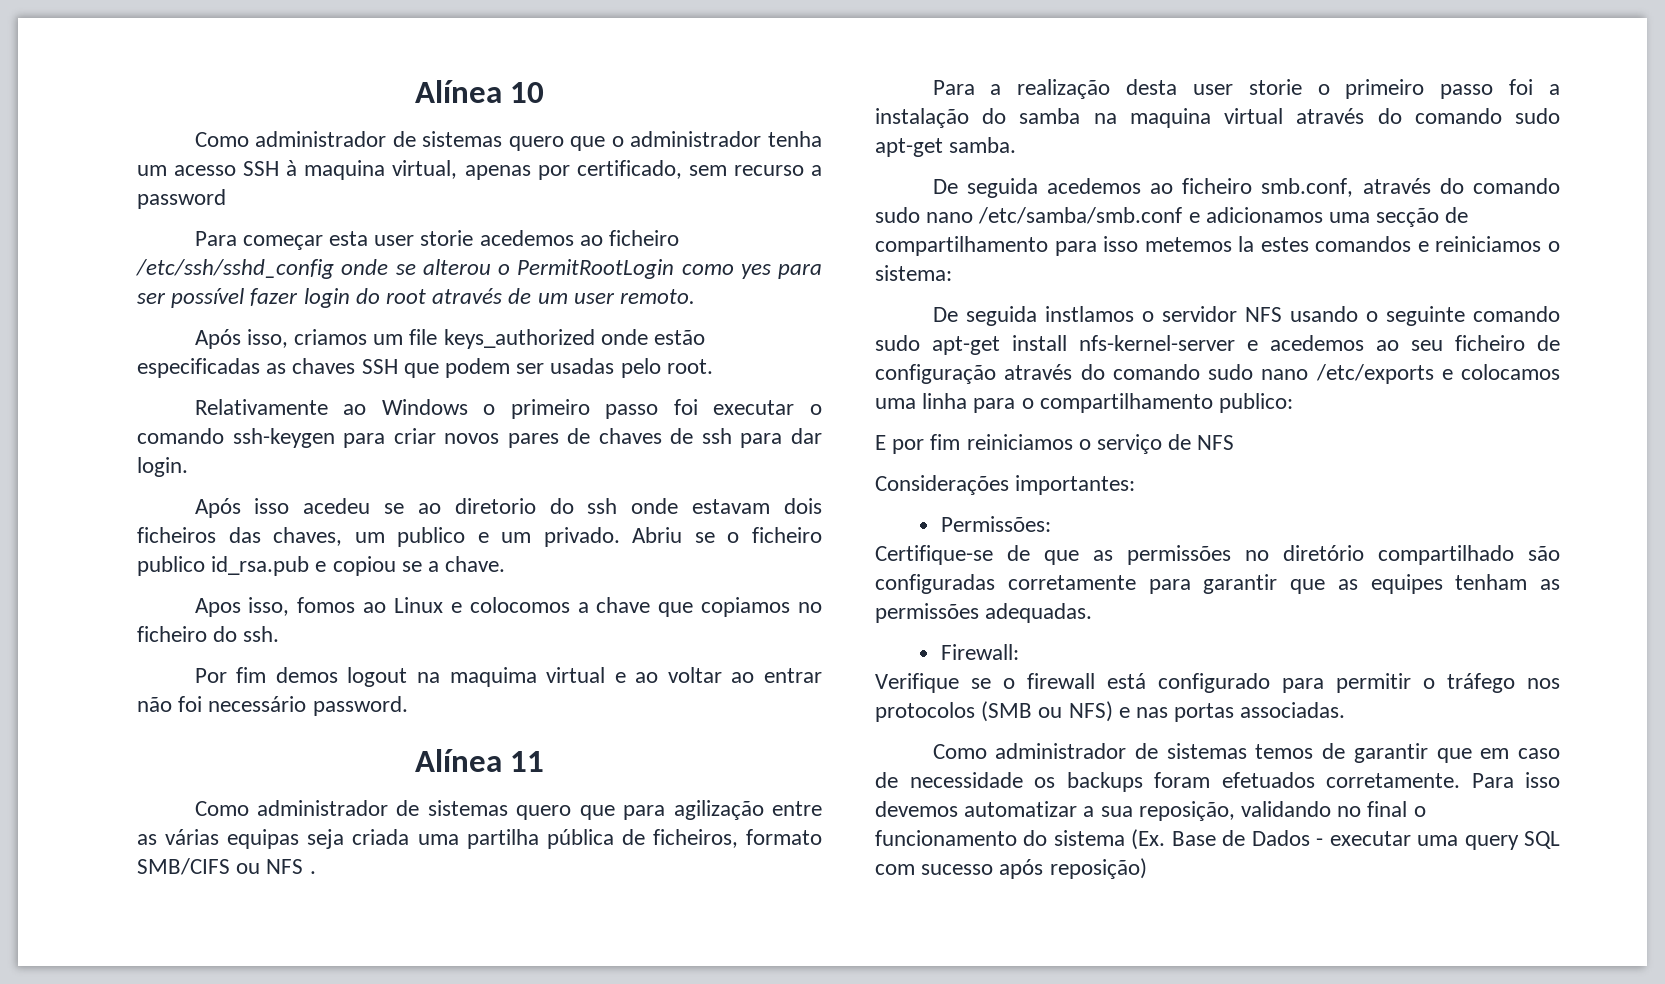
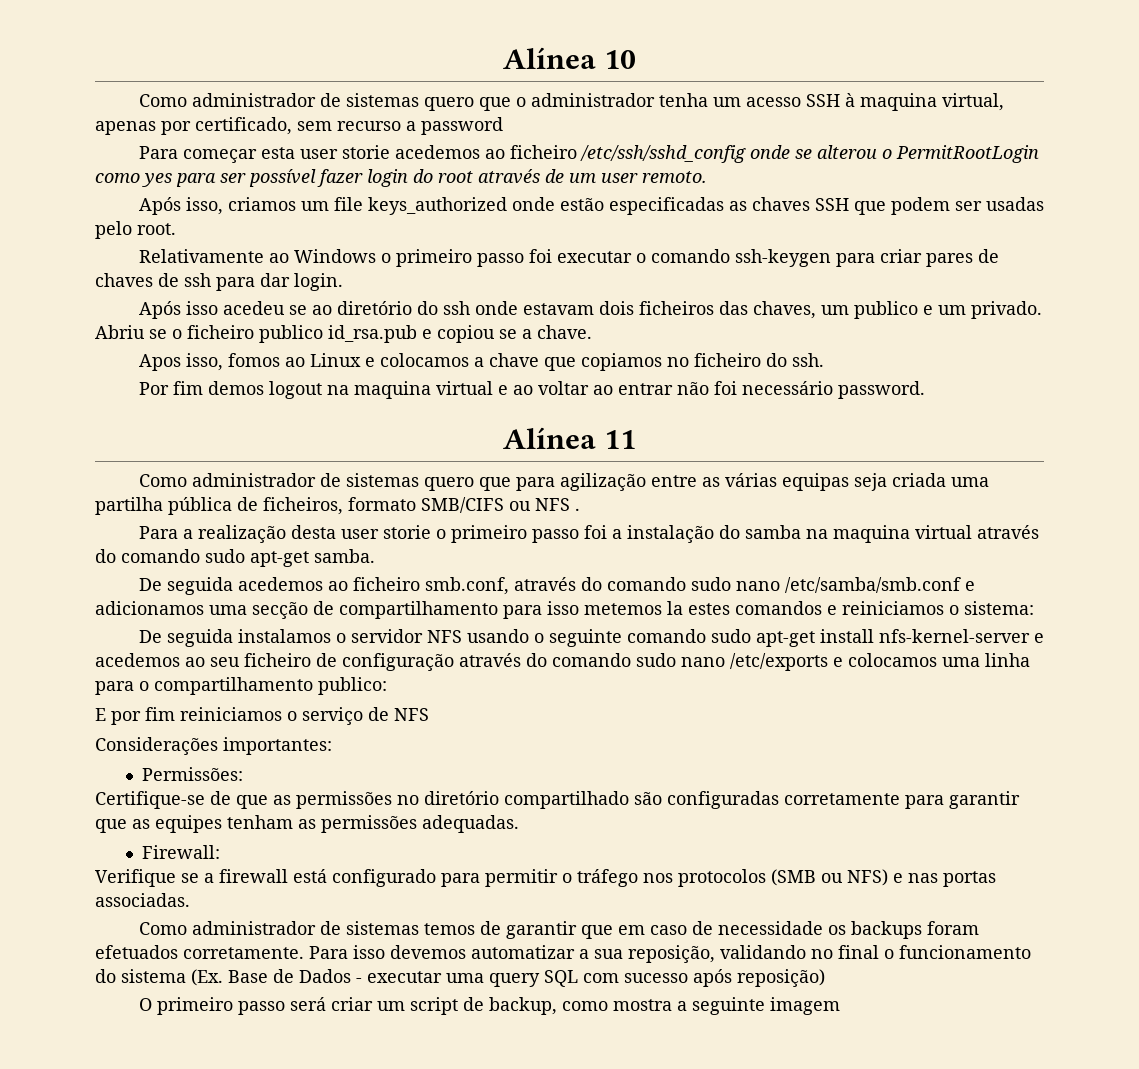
[444,433,500,444] novos -> (922, 256) none
[454,498,536,514] diretorio -> [336,301,412,315] diretório
[469,597,570,613] colocomos -> [379,353,469,367] colocamos
[449,667,537,687] maquima -> [353,381,431,399] maquina
[1044,306,1134,322] instlamos -> [237,629,331,643] instalamos
[1003,678,1015,689] o -> [204,873,214,883] a
(1147, 868) none -> [138,997,840,1015] // O primeiro passo será criar um script de backup, como mostra a seguinte imagem

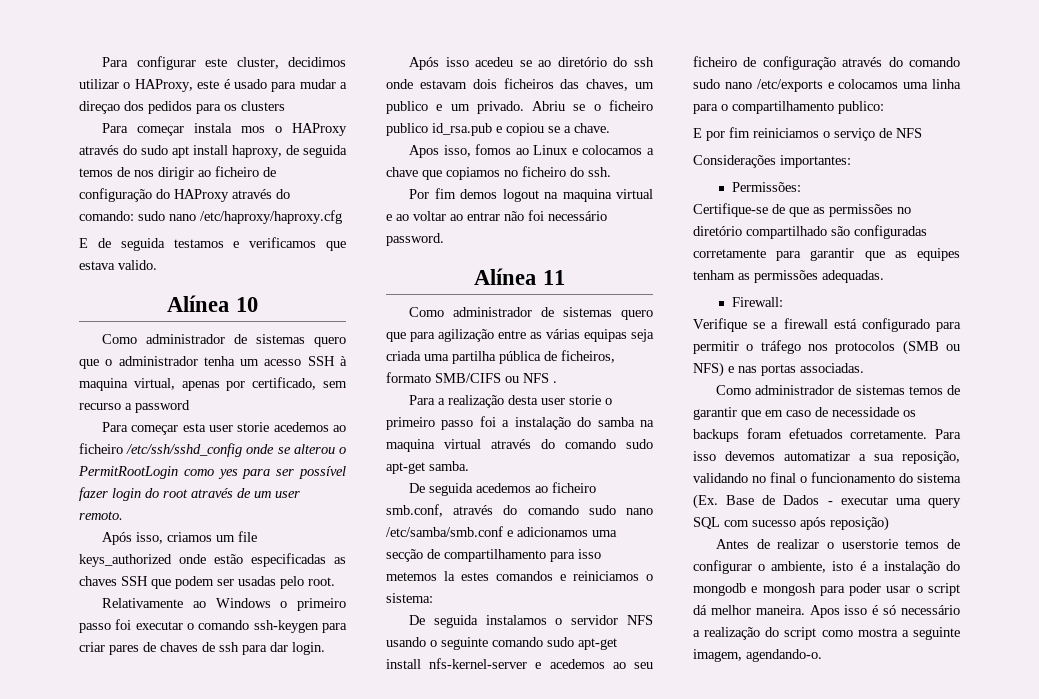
(502, 58) none -> [102,56,346,70] [79,79,347,92] [79,101,285,114] [102,123,347,136] [79,145,347,158] [79,166,276,180] [79,188,290,202] [79,210,342,224] [79,237,346,251] [79,260,157,270] Para configurar este cluster, decidimos utilizar o HAProxy, este é usado para mudar a direçao dos pedidos para os clusters // Para começar instala mos o HAProxy através do sudo apt install haproxy, de seguida temos de nos dirigir ao ficheiro de configuração do HAProxy através do comando: sudo nano /etc/haproxy/haproxy.cfg // E de seguida testamos e verificamos que estava valido. //
[138,997,557,1015] O primeiro passo será criar um script de backup, -> [716,539,960,549] [693,560,960,574] [693,583,960,596] [693,605,960,618] [693,627,817,640] Antes de realizar o userstorie temos de configurar o ambiente, isto é a instalação do mongodb e mongosh para poder usar o script dá melhor maneira. Apos isso é só necessário a realização do script
[769,997,840,1015] imagem -> [693,649,822,662] imagem, agendando-o.

